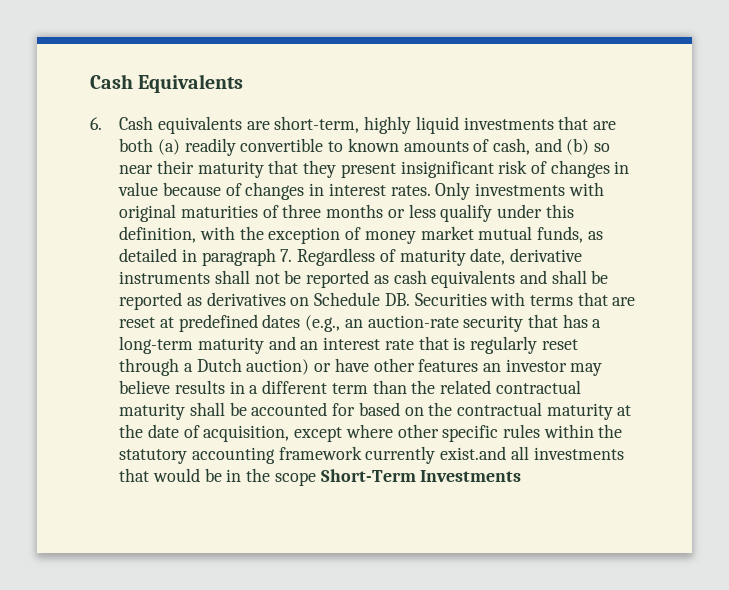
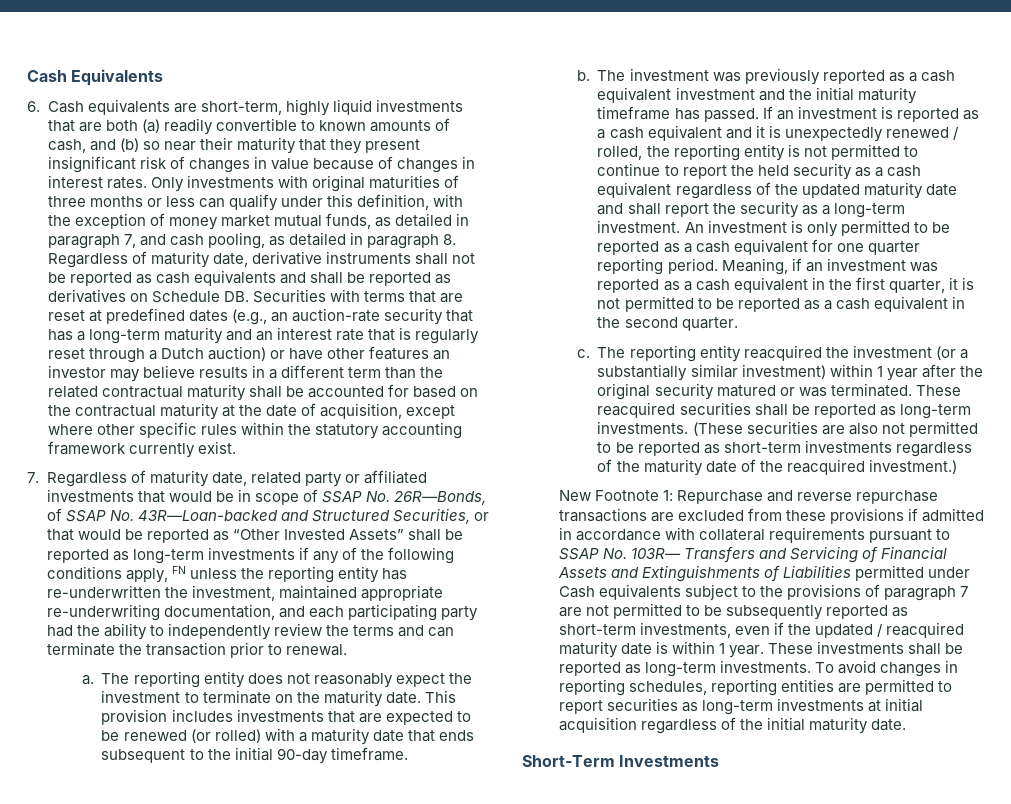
(436, 211) none -> [198,198,225,208] can
[280,249,293,262] 7. -> [123,232,456,249] 7, and cash pooling, as detailed in paragraph 8.
[440,446,529,460] exist.and all -> [197,441,236,454] [27,470,427,487] exist. // 7. Regardless of maturity date, related party or affiliated
[246,468,316,486] the scope -> [254,489,486,505] [46,508,489,524] [46,529,463,543] [46,547,454,564] [46,566,407,583] [46,585,443,601] [46,604,478,621] [46,623,454,640] [46,642,347,658] [81,671,472,688] [101,690,456,707] [101,709,471,725] [101,728,474,745] [101,747,408,764] [576,68,955,85] [597,87,917,104] [597,106,979,122] [597,125,959,142] [597,144,918,161] [597,163,921,180] [597,182,957,199] [597,201,905,218] [597,220,950,237] [597,239,920,255] [597,258,938,275] [597,277,974,293] [597,296,965,312] [597,317,738,331] [576,345,968,362] [597,364,983,381] [597,383,961,400] [597,402,971,419] [597,421,978,437] [597,440,972,457] [597,459,957,476] [558,490,938,504] [558,508,984,524] [558,527,950,543] [558,546,947,563] [557,565,970,582] [558,584,969,601] [558,603,908,620] [558,622,964,638] [558,641,964,658] [558,660,958,677] [558,679,952,696] [558,698,923,715] [558,717,906,734] scope of SSAP No. 26R—Bonds, of SSAP No. 43R—Loan-backed and Structured Securities, or that would be reported as “Other Invested Assets” shall be reported as long-term investments if any of the following conditions apply, FN unless the reporting entity has re-underwritten the investment, maintained appropriate re-underwriting documentation, and each participating party had the ability to independently review the terms and can terminate the transaction prior to renewal. // a. The reporting entity does not reasonably expect the investment to terminate on the maturity date. This provision includes investments that are expected to be renewed (or rolled) with a maturity date that ends subsequent to the initial 90-day timeframe. // b. The investment was previously reported as a cash equivalent investment and the initial maturity timeframe has passed. If an investment is reported as a cash equivalent and it is unexpectedly renewed / rolled, the reporting entity is not permitted to continue to report the held security as a cash equivalent regardless of the updated maturity date and shall report the security as a long-term investment. An investment is only permitted to be reported as a cash equivalent for one quarter reporting period. Meaning, if an investment was reported as a cash equivalent in the first quarter, it is not permitted to be reported as a cash equivalent in the second quarter. // c. The reporting entity reacquired the investment (or a substantially similar investment) within 1 year after the original security matured or was terminated. These reacquired securities shall be reported as long-term investments. (These securities are also not permitted to be reported as short-term investments regardless of the maturity date of the reacquired investment.) // New Footnote 1: Repurchase and reverse repurchase transactions are excluded from these provisions if admitted in accordance with collateral requirements pursuant to SSAP No. 103R— Transfers and Servicing of Financial Assets and Extinguishments of Liabilities permitted under Cash equivalents subject to the provisions of paragraph 7 are not permitted to be subsequently reported as short-term investments, even if the updated / reacquired maturity date is within 1 year. These investments shall be reported as long-term investments. To avoid changes in reporting schedules, reporting entities are permitted to report securities as long-term investments at initial acquisition regardless of the initial maturity date. //

